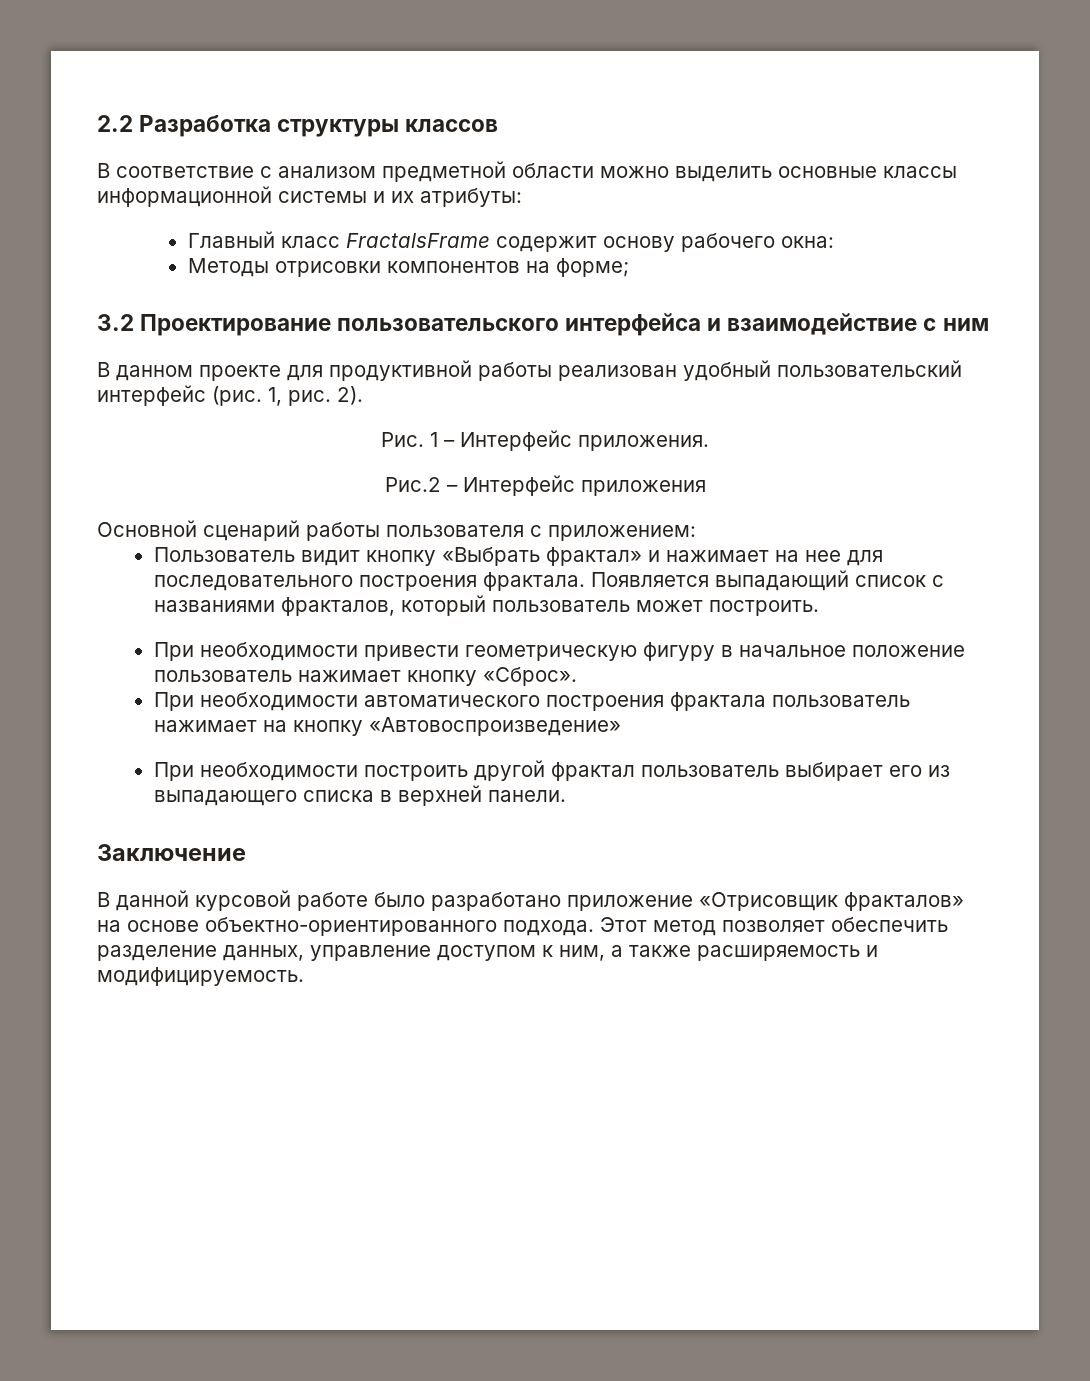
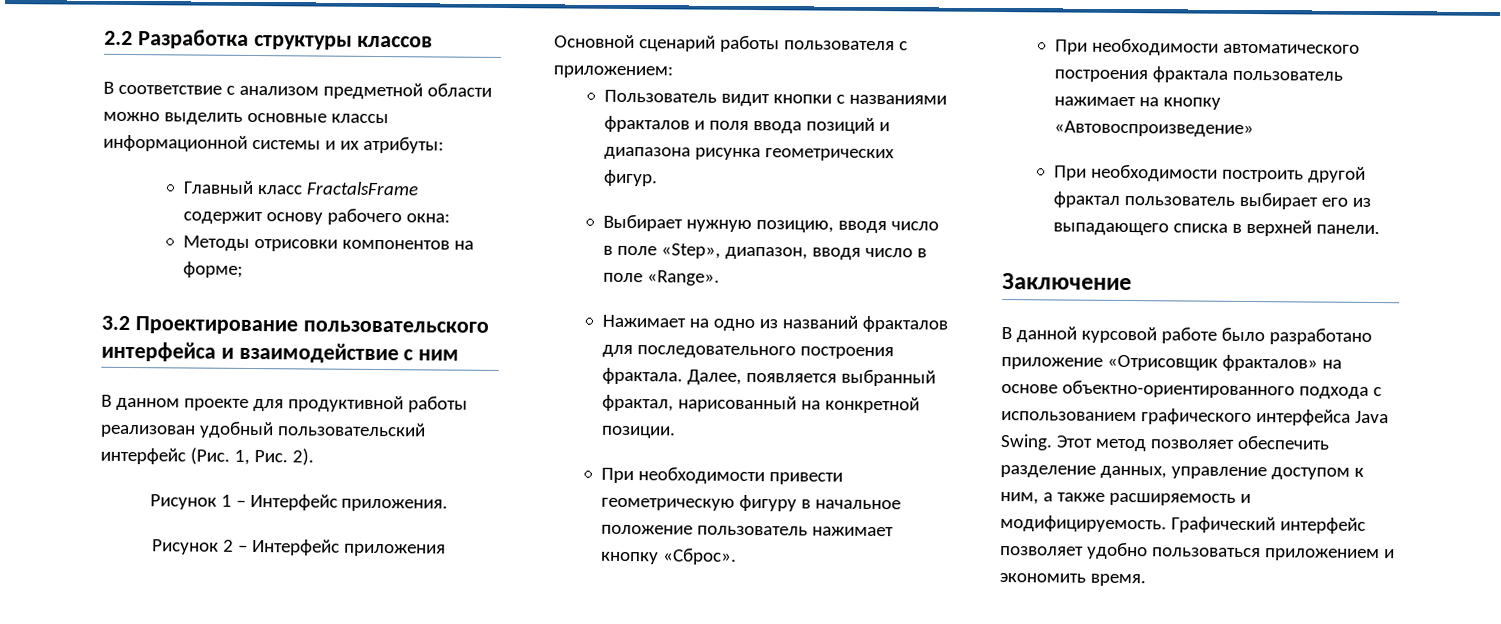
[212,386,331,406] (рис. 1, рис. -> [189,447,288,465] (Рис. 1, Рис.
[381,432,424,447] Рис. -> [149,494,217,510] Рисунок
[384,477,441,492] Рис.2 -> [152,539,235,555] Рисунок 2
[365,547,883,566] [153,570,944,591] [153,595,819,616] кнопку «Выбрать фрактал» и нажимает на нее для последовательного построения фрактала. Появляется выпадающий список с названиями фракталов, который пользователь может построить. -> [772,94,947,105] [603,115,890,134] [603,146,895,162] [603,169,658,187] [602,214,939,234] [602,243,927,260] [602,270,720,286] [601,314,948,333] [601,344,894,360] [601,367,936,387] [601,394,920,414] [600,425,676,439] кнопки с названиями фракталов и поля ввода позиций и диапазона рисунка геометрических фигур. // Выбирает нужную позицию, вводя число в поле «Step», диапазон, вводя число в поле «Range». // Нажимает на одно из названий фракталов для последовательного построения фрактала. Далее, появляется выбранный фрактал, нарисованный на конкретной позиции.
[503,920,594,936] подхода. -> [1298,386,1382,399] [1001,408,1389,426] [1000,434,1053,451] подхода с использованием графического интерфейса Java Swing.
(304, 976) none -> [1170,516,1366,534] [1000,542,1395,562] [999,573,1146,587] Графический интерфейс позволяет удобно пользоваться приложением и экономить время.

